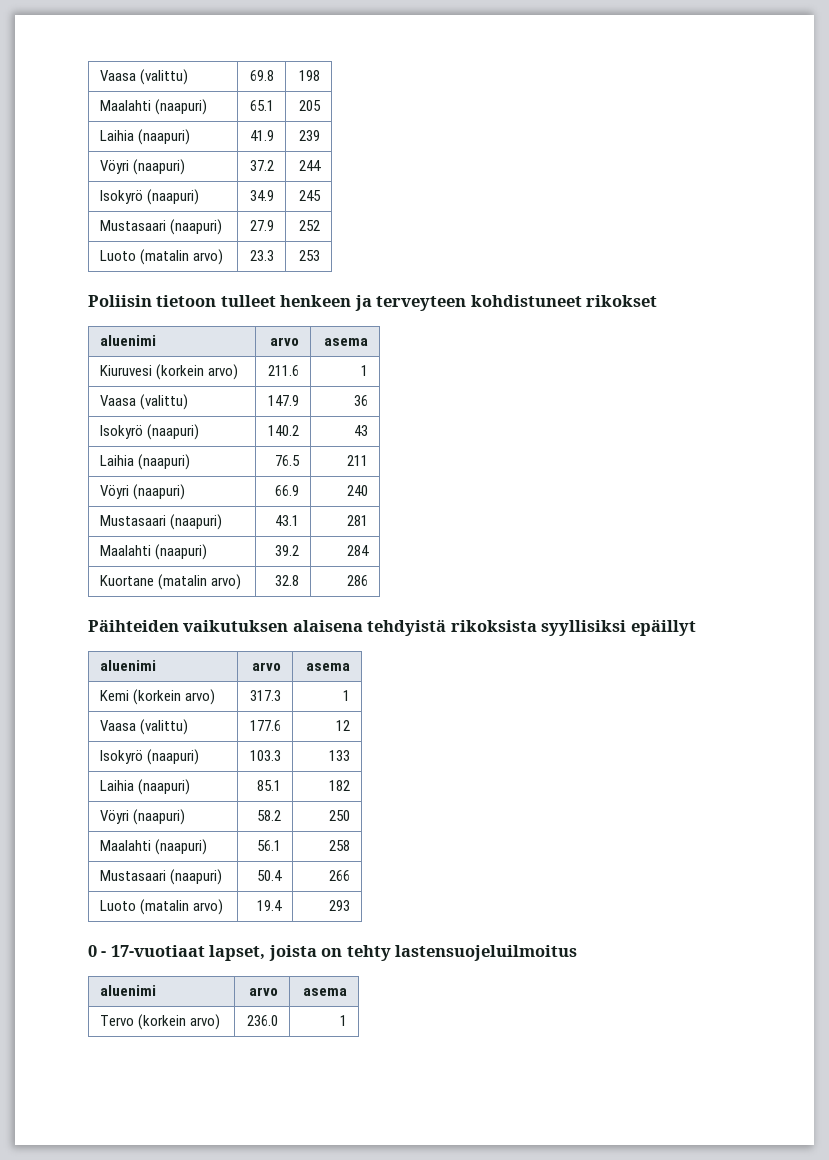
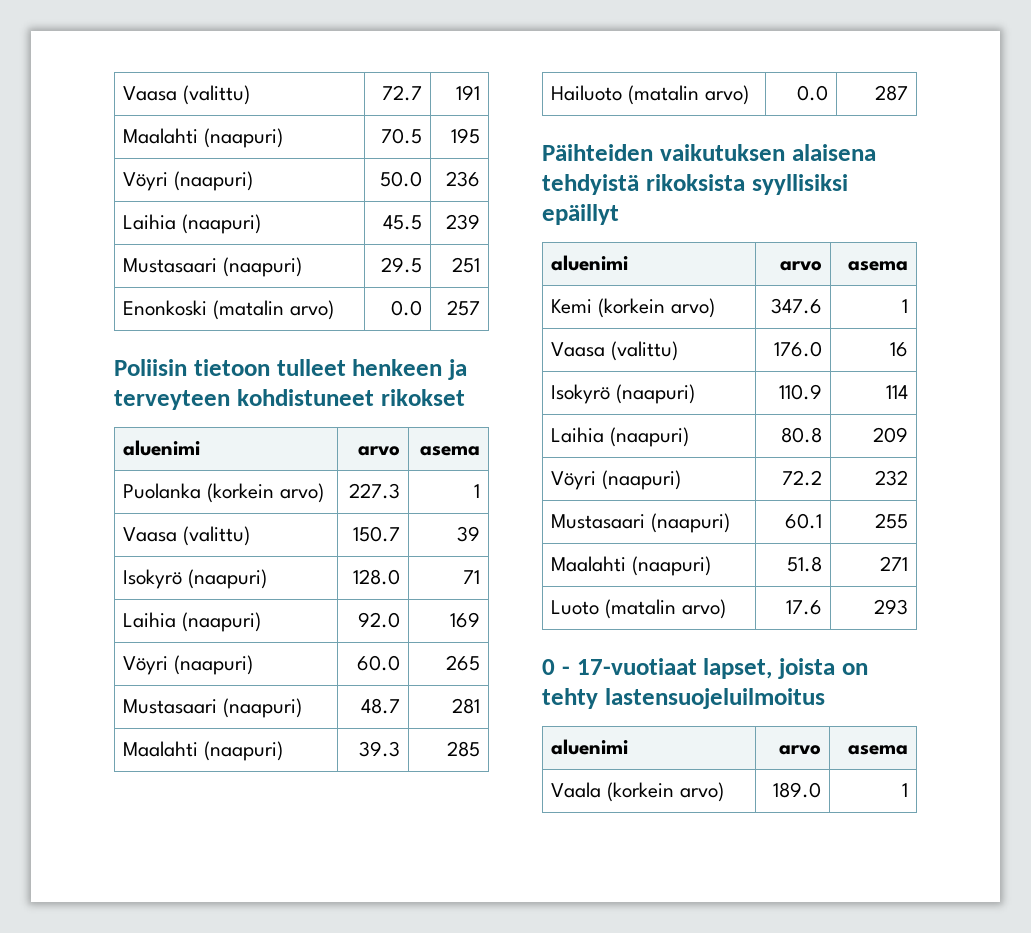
[99,69,188,85] [250,70,275,81] [299,70,321,81] [99,99,207,115] [250,100,275,111] [299,100,322,111] [99,129,190,145] [250,130,275,141] Vaasa (valittu) | 69.8 | 198 // Maalahti (naapuri) | 65.1 | 205 // Laihia (naapuri) | 41.9 -> [123,85,250,105] [381,85,422,101] [455,85,480,100] [123,128,283,148] [380,128,422,144] [450,128,480,144] [123,171,253,191] [379,171,422,187] [445,171,480,187] [123,214,261,234] [382,215,422,230] Vaasa (valittu) | 72.7 | 191 // Maalahti (naapuri) | 70.5 | 195 // Vöyri (naapuri) | 50.0 | 236 // Laihia (naapuri) | 45.5
[99,159,185,175] [250,160,275,171] [299,160,322,171] [99,189,199,205] [250,190,275,201] [299,190,322,201] [99,219,222,235] [250,220,275,231] [299,220,321,231] [99,249,223,265] [250,250,275,261] [299,250,321,261] // Vöyri (naapuri) | 37.2 | 244 // Isokyrö (naapuri) | 34.9 | 245 // Mustasaari (naapuri) | 27.9 | 252 // Luoto (matalin arvo) | 23.3 | 253 -> [123,257,302,277] [380,257,422,273] [451,257,480,273] [123,300,334,320] [390,300,422,316] [446,300,480,316] // Mustasaari (naapuri) | 29.5 | 251 // Enonkoski (matalin arvo) | 0.0 | 257
[99,364,238,380] [268,365,300,376] [361,365,369,376] [99,394,188,410] [268,395,300,406] [354,395,369,406] [99,424,199,440] [268,425,300,436] [354,425,369,436] [99,454,190,470] [275,455,301,466] [347,455,369,466] [99,484,185,500] [275,485,300,496] [347,485,369,496] [99,514,222,530] [275,515,300,526] Kiuruvesi (korkein arvo) | 211.6 | 1 // Vaasa (valittu) | 147.9 | 36 // Isokyrö (naapuri) | 140.2 | 43 // Laihia (naapuri) | 76.5 | 211 // Vöyri (naapuri) | 66.9 | 240 // Mustasaari (naapuri) | 43.1 -> [123,483,324,503] [348,483,400,499] [473,484,480,498] [123,526,250,546] [352,526,400,542] [456,526,480,542] [123,569,267,589] [352,569,400,585] [462,570,480,584] [123,612,261,632] [357,612,400,628] [449,612,480,628] [123,655,253,675] [356,655,400,671] [445,655,480,671] [123,698,302,718] [360,698,400,714] Puolanka (korkein arvo) | 227.3 | 1 // Vaasa (valittu) | 150.7 | 39 // Isokyrö (naapuri) | 128.0 | 71 // Laihia (naapuri) | 92.0 | 169 // Vöyri (naapuri) | 60.0 | 265 // Mustasaari (naapuri) | 48.7
[275,545,300,556] [347,545,370,556] [99,574,241,590] [275,575,300,586] [347,575,369,586] 39.2 | 284 // Kuortane (matalin arvo) | 32.8 | 286 -> [358,741,400,757] [446,741,480,757] [551,85,749,105] [796,85,828,101] [874,85,908,101] 39.3 | 285 // Hailuoto (matalin arvo) | 0.0 | 287
[250,690,282,701] [343,690,351,701] [99,719,188,735] [250,720,282,731] [336,720,351,731] [99,749,199,765] [250,750,282,761] [329,750,351,761] [99,779,190,795] [257,780,282,791] [329,780,351,791] [99,809,185,825] [257,810,282,821] [329,810,351,821] [99,839,207,855] [257,840,282,851] [329,840,351,851] [99,869,222,885] [257,870,283,881] [329,870,351,881] [99,899,223,915] [257,900,283,911] 317.3 | 1 // Vaasa (valittu) | 177.6 | 12 // Isokyrö (naapuri) | 103.3 | 133 // Laihia (naapuri) | 85.1 | 182 // Vöyri (naapuri) | 58.2 | 250 // Maalahti (naapuri) | 56.1 | 258 // Mustasaari (naapuri) | 50.4 | 266 // Luoto (matalin arvo) | 19.4 -> [770,298,822,314] [901,299,908,313] [551,341,678,361] [773,341,822,357] [889,342,908,357] [551,384,695,404] [778,384,822,400] [885,385,908,399] [551,427,689,447] [780,427,822,443] [872,427,908,443] [551,470,681,490] [781,470,822,486] [874,470,908,486] [551,513,730,533] [784,513,822,529] [874,513,908,529] [551,556,711,576] [786,556,822,572] [879,556,908,571] [551,599,726,619] [785,600,822,615] 347.6 | 1 // Vaasa (valittu) | 176.0 | 16 // Isokyrö (naapuri) | 110.9 | 114 // Laihia (naapuri) | 80.8 | 209 // Vöyri (naapuri) | 72.2 | 232 // Mustasaari (naapuri) | 60.1 | 255 // Maalahti (naapuri) | 51.8 | 271 // Luoto (matalin arvo) | 17.6
[99,1014,220,1030] [247,1015,279,1026] Tervo (korkein arvo) | 236.0 -> [551,782,724,802] [772,782,821,798] Vaala (korkein arvo) | 189.0

